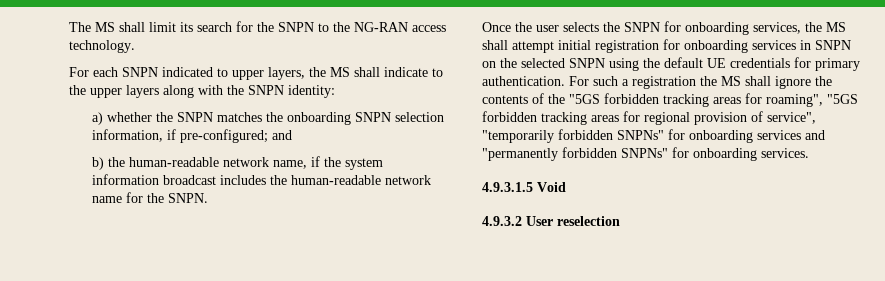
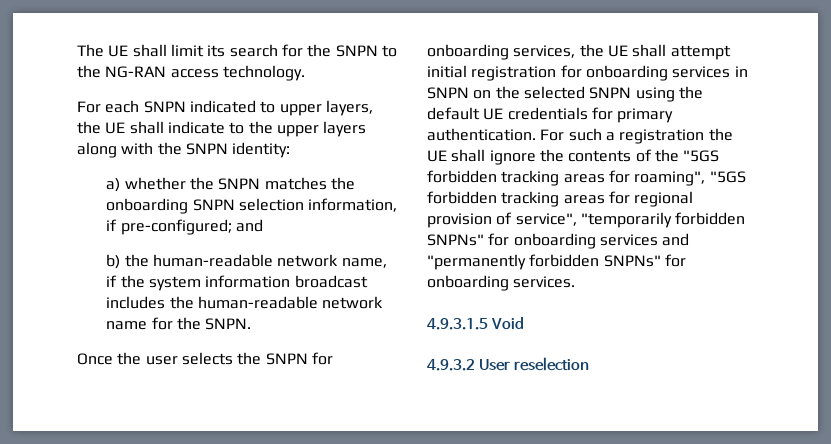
[95,22,115,32] MS -> [108,45,129,57] UE
[330,67,350,77] MS -> [105,122,126,134] UE
[826,22,846,32] MS -> [607,45,628,57] UE
[721,76,741,86] MS -> [427,150,447,162] UE

